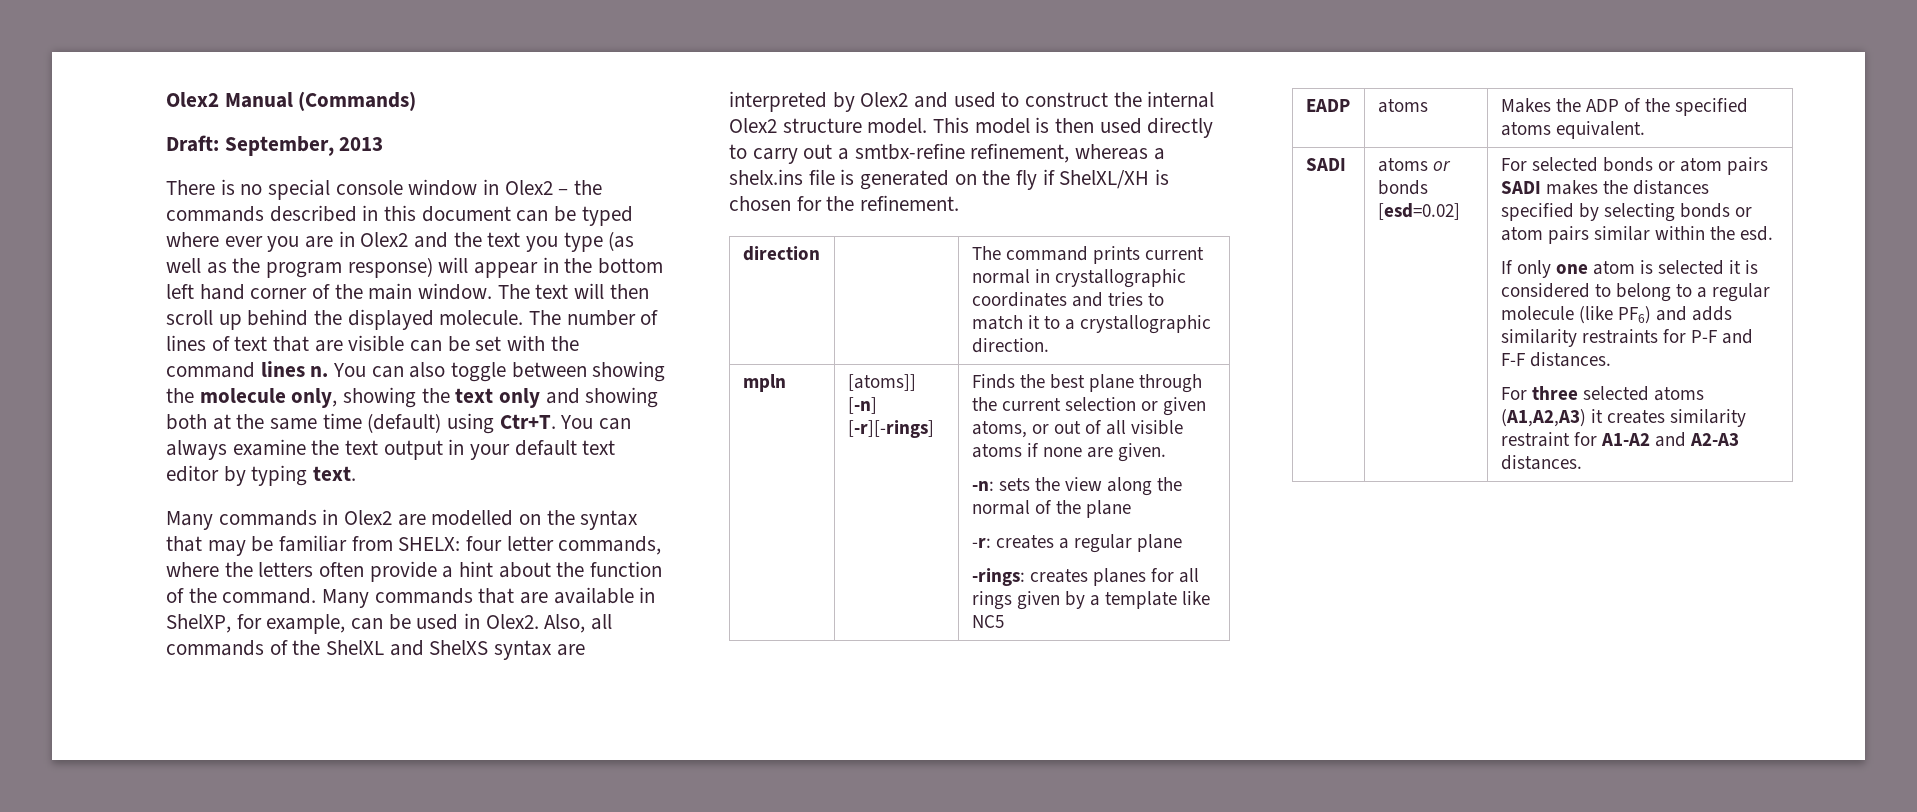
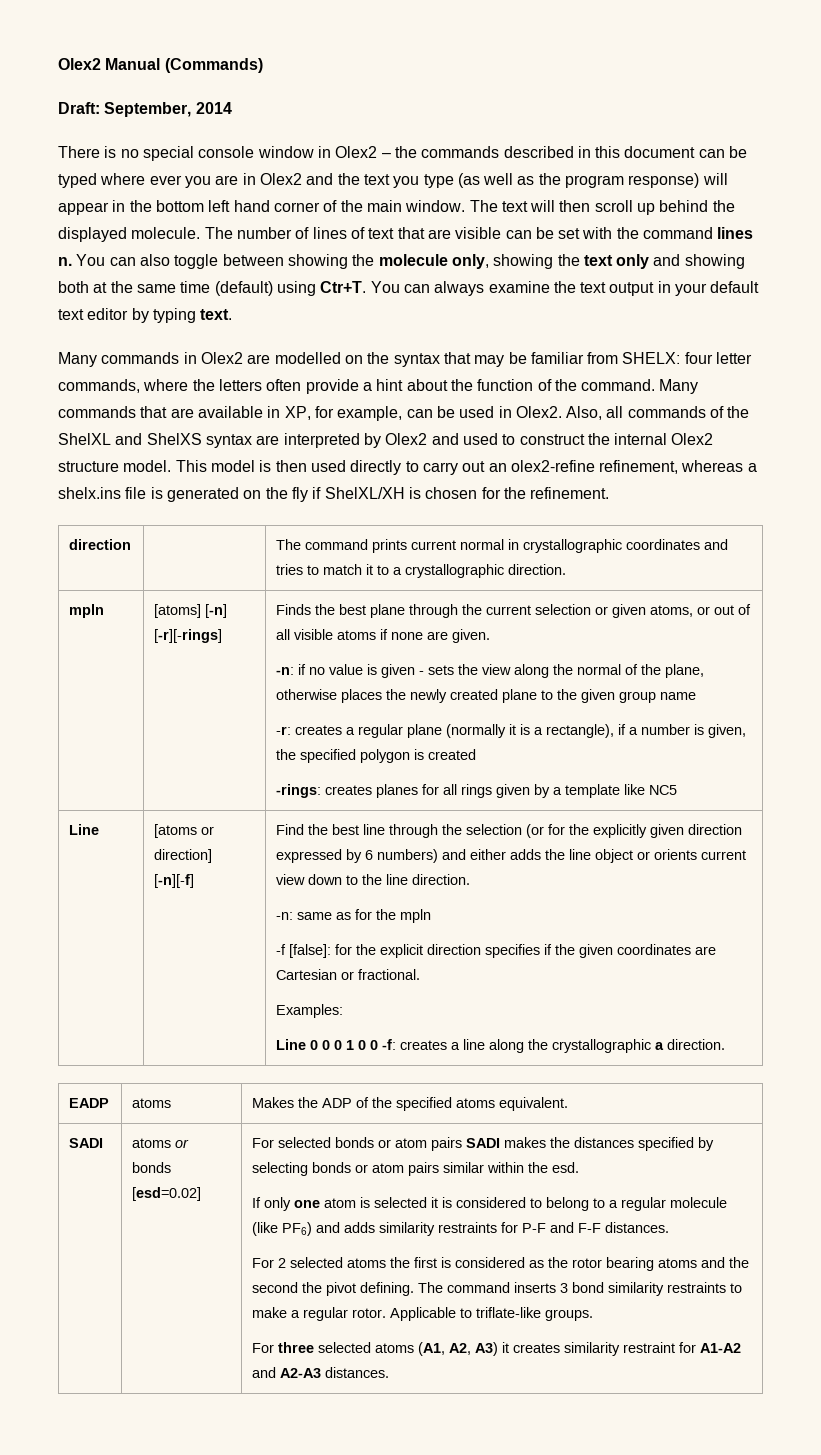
[339,137,384,151] 2013 -> [195,102,232,114] 2014
[166,614,231,633] ShelXP, -> [284,406,311,420] XP,
[838,143,965,160] a smtbx-refine -> [488,460,595,472] an olex2-refine
[847,374,916,391] [atoms]] -> [154,604,202,618] [atoms]
(994, 486) none -> [298,664,425,678] if no value is given -
[1085,500,1131,518] plane -> [665,664,705,678] [276,689,697,703] plane, otherwise places the newly created plane to the given group name
(1183, 543) none -> [446,724,747,738] [276,749,477,763] (normally it is a rectangle), if a number is given, the specified polygon is created
(1004, 621) none -> [69,824,100,835] [154,824,215,838] [154,849,213,863] [154,874,195,888] [276,824,743,838] [276,849,747,863] [276,874,471,885] [276,909,432,923] [276,944,717,958] [276,969,421,980] [276,1004,344,1018] [276,1039,726,1053] // Line | [atoms or direction] [-n][-f] | Find the best line through the selection (or for the explicitly given direction expressed by 6 numbers) and either adds the line object or orients current view down to the line direction. // -n: same as for the mpln // -f [false]: for the explicit direction specifies if the given coordinates are Cartesian or fractional. // Examples: // Line 0 0 0 1 0 0 -f: creates a line along the crystallographic a direction.
(1611, 359) none -> [252,1257,750,1271] [252,1282,743,1296] [252,1307,594,1321] // For 2 selected atoms the first is considered as the rotor bearing atoms and the second the pivot defining. The command inserts 3 bond similarity restraints to make a regular rotor. Applicable to triflate-like groups.
[1500,409,1586,427] (A1,A2,A3) -> [418,1342,499,1356] (A1, A2, A3)

